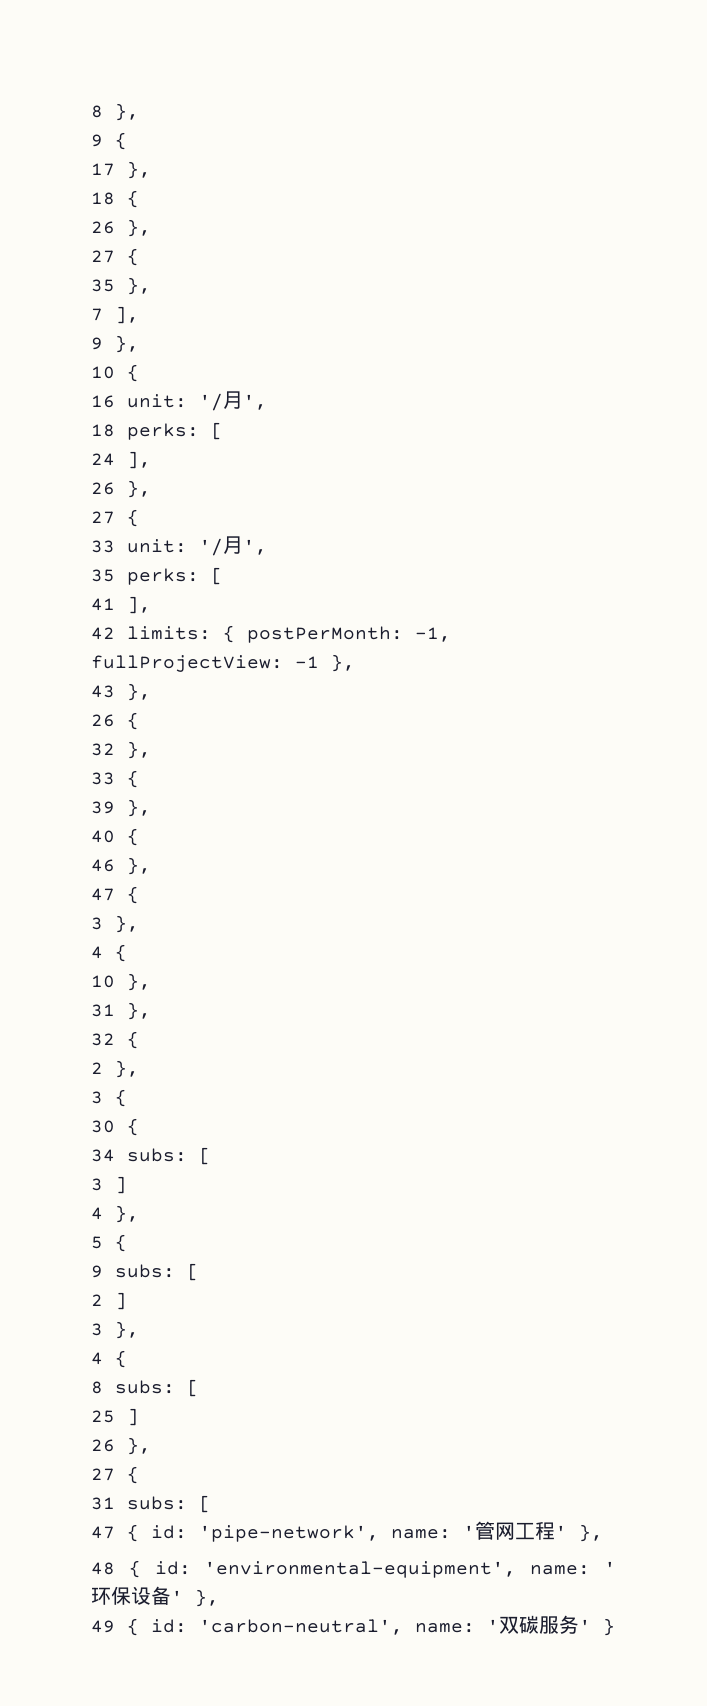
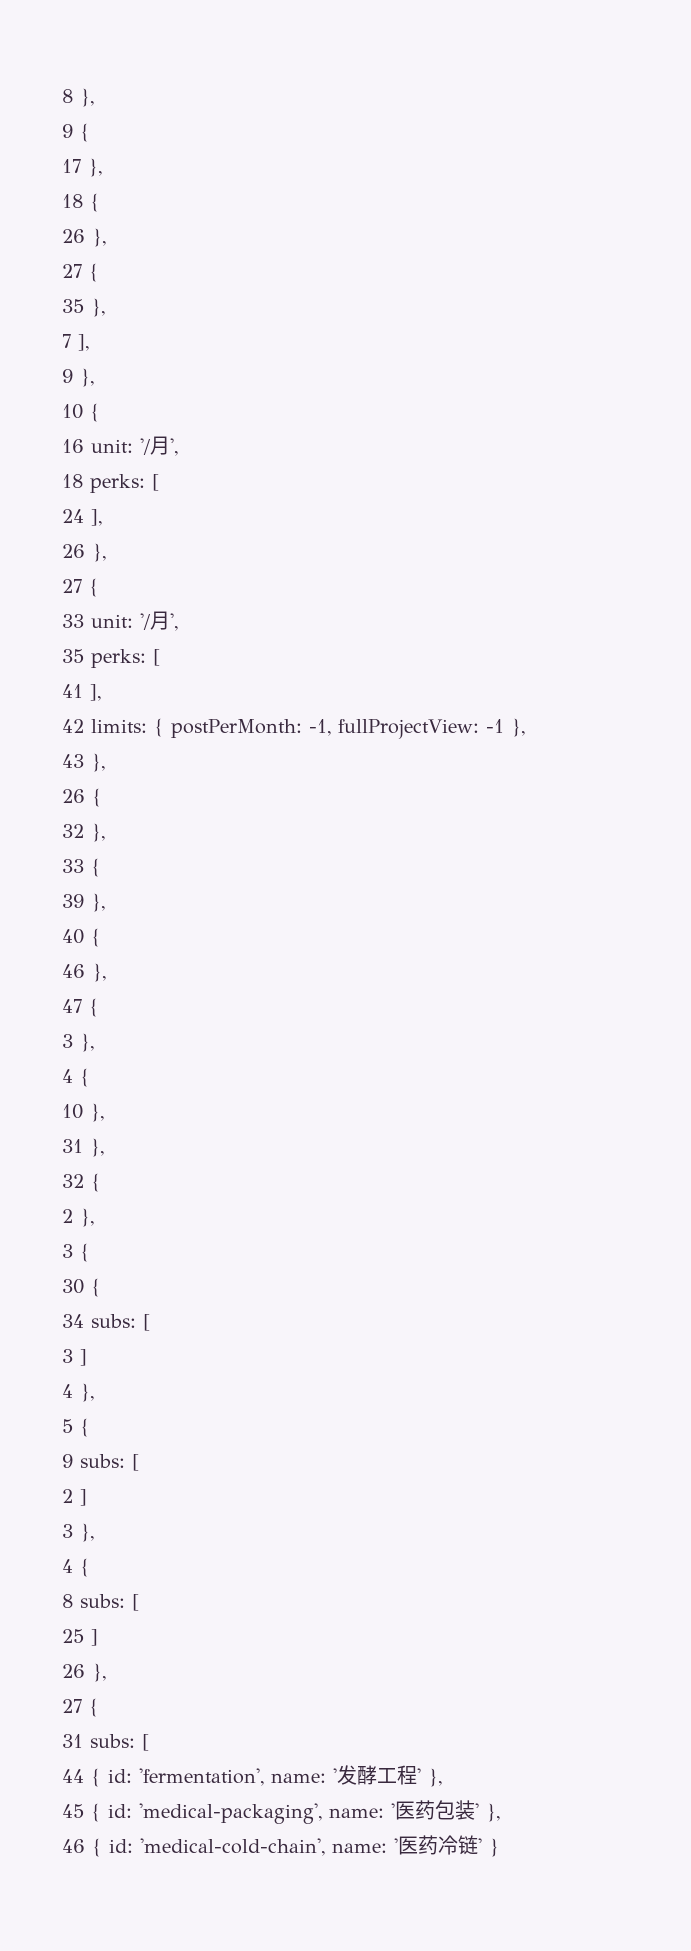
[91,1521,515,1542] 47 { id: 'pipe-network', name: '管网 -> [62,1765,377,1787] 44 { id: 'fermentation', name: '发酵
[91,1560,616,1578] [91,1586,219,1607] [91,1615,579,1636] 48 { id: 'environmental-equipment', name: '环保设备' }, // 49 { id: 'carbon-neutral', name: '双碳服务 -> [62,1800,500,1824] [62,1835,478,1857] 45 { id: 'medical-packaging', name: '医药包装' }, // 46 { id: 'medical-cold-chain', name: '医药冷链

